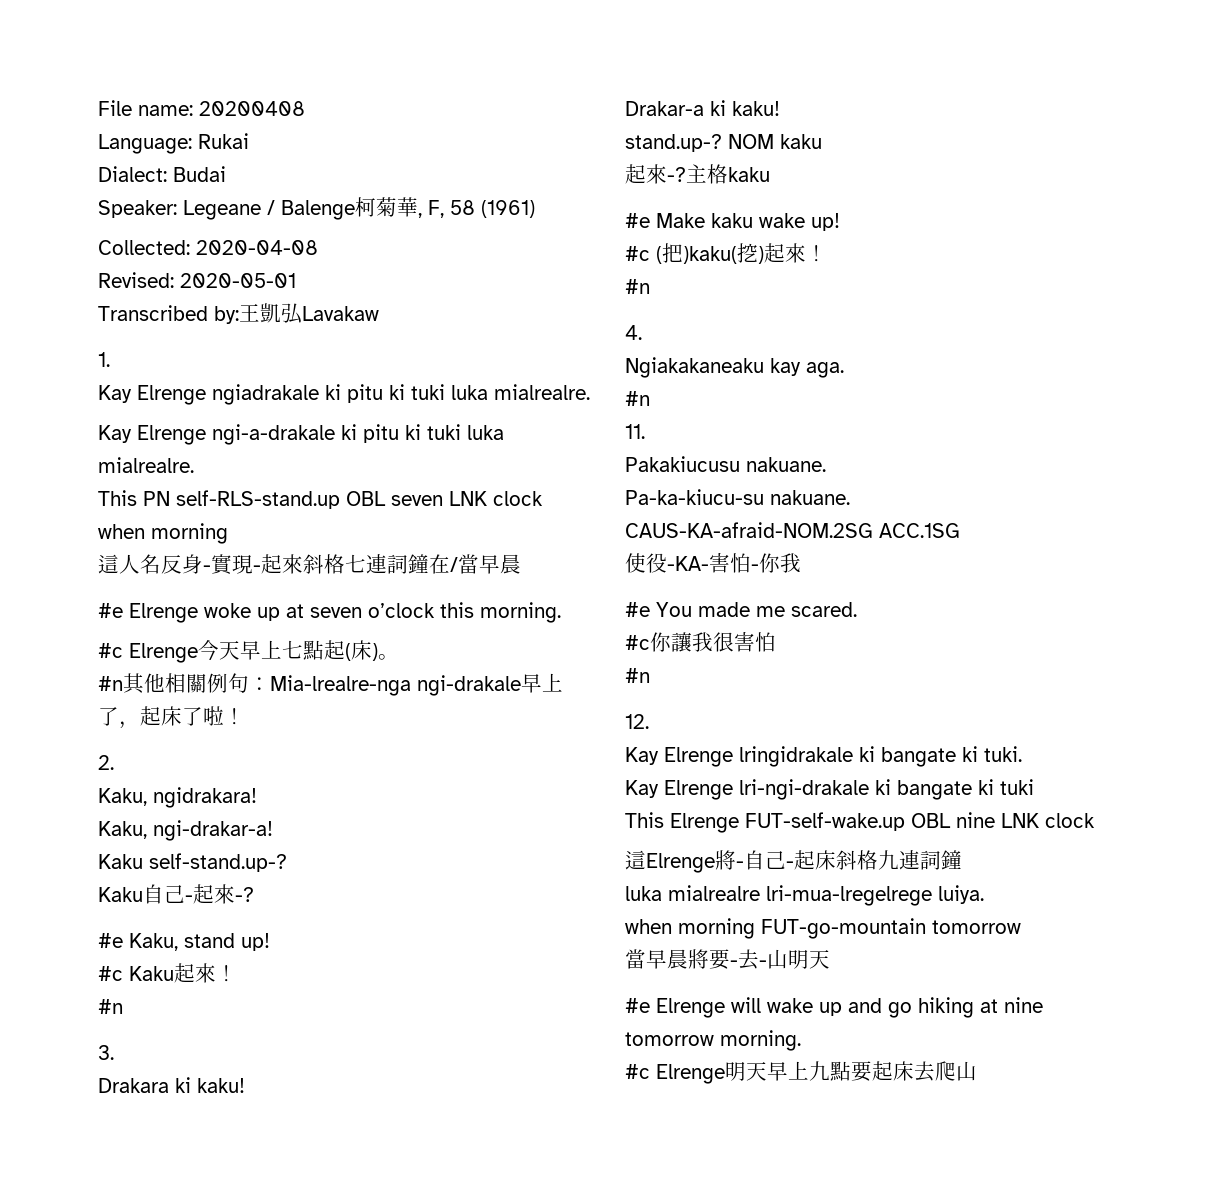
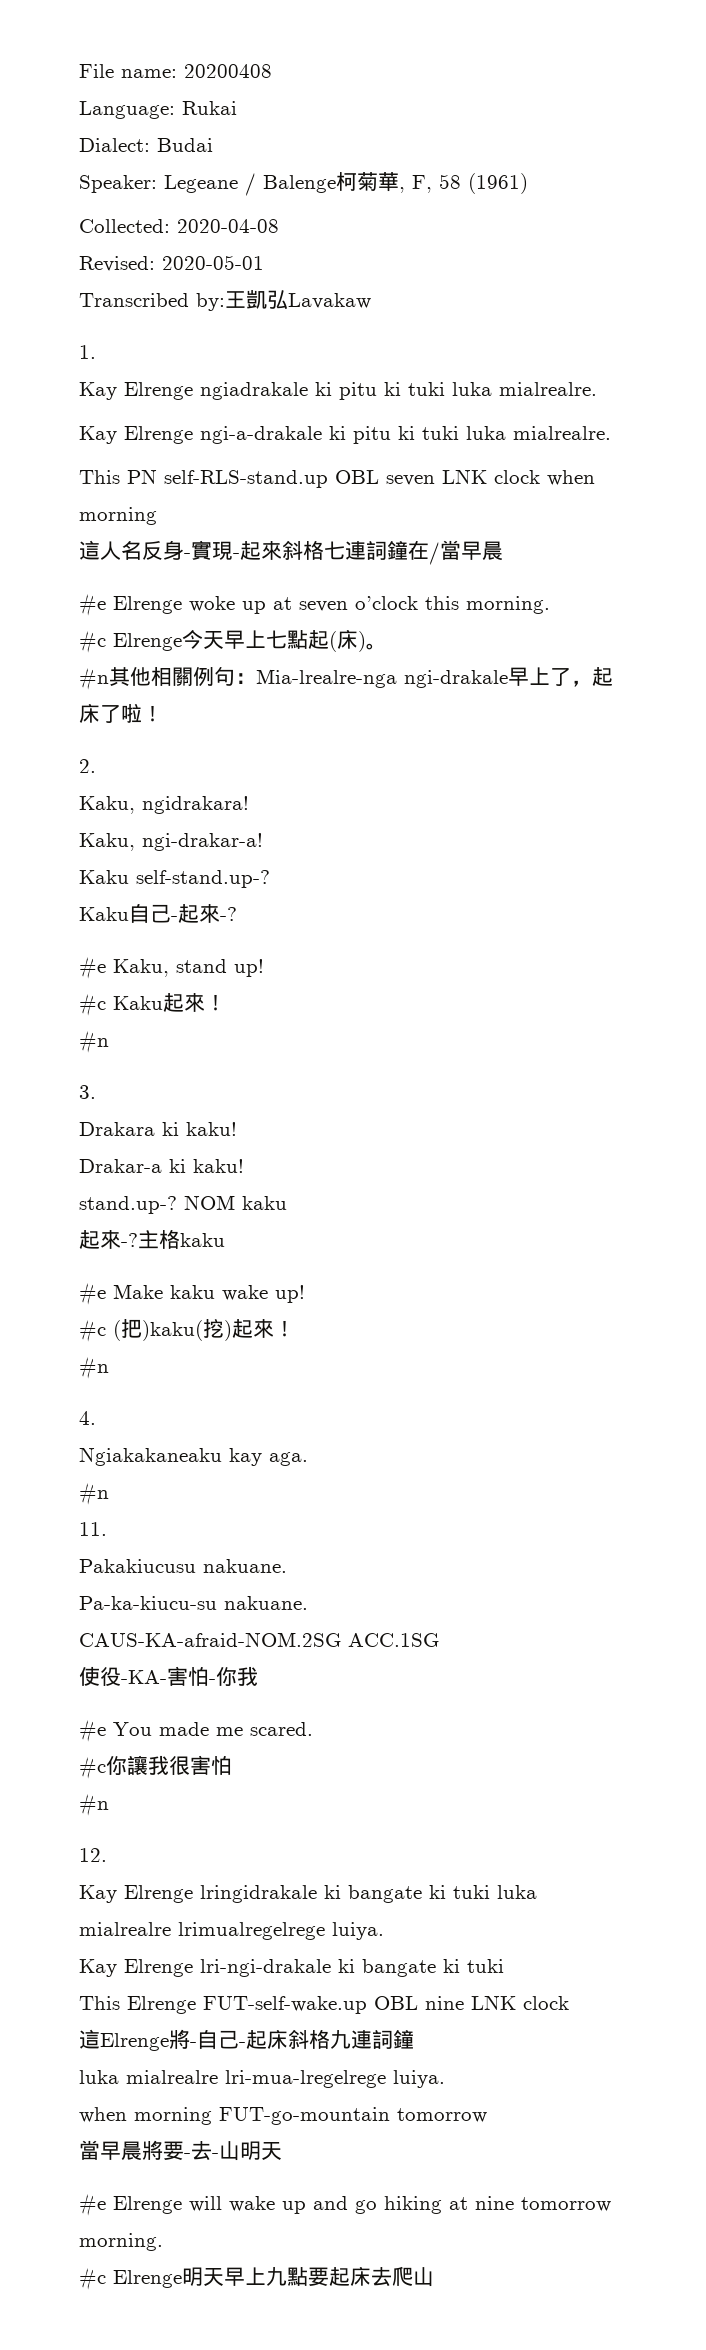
[984,746,1022,762] tuki. -> [453,1885,537,1899] [79,1922,384,1940] tuki luka mialrealre lrimualregelrege luiya.

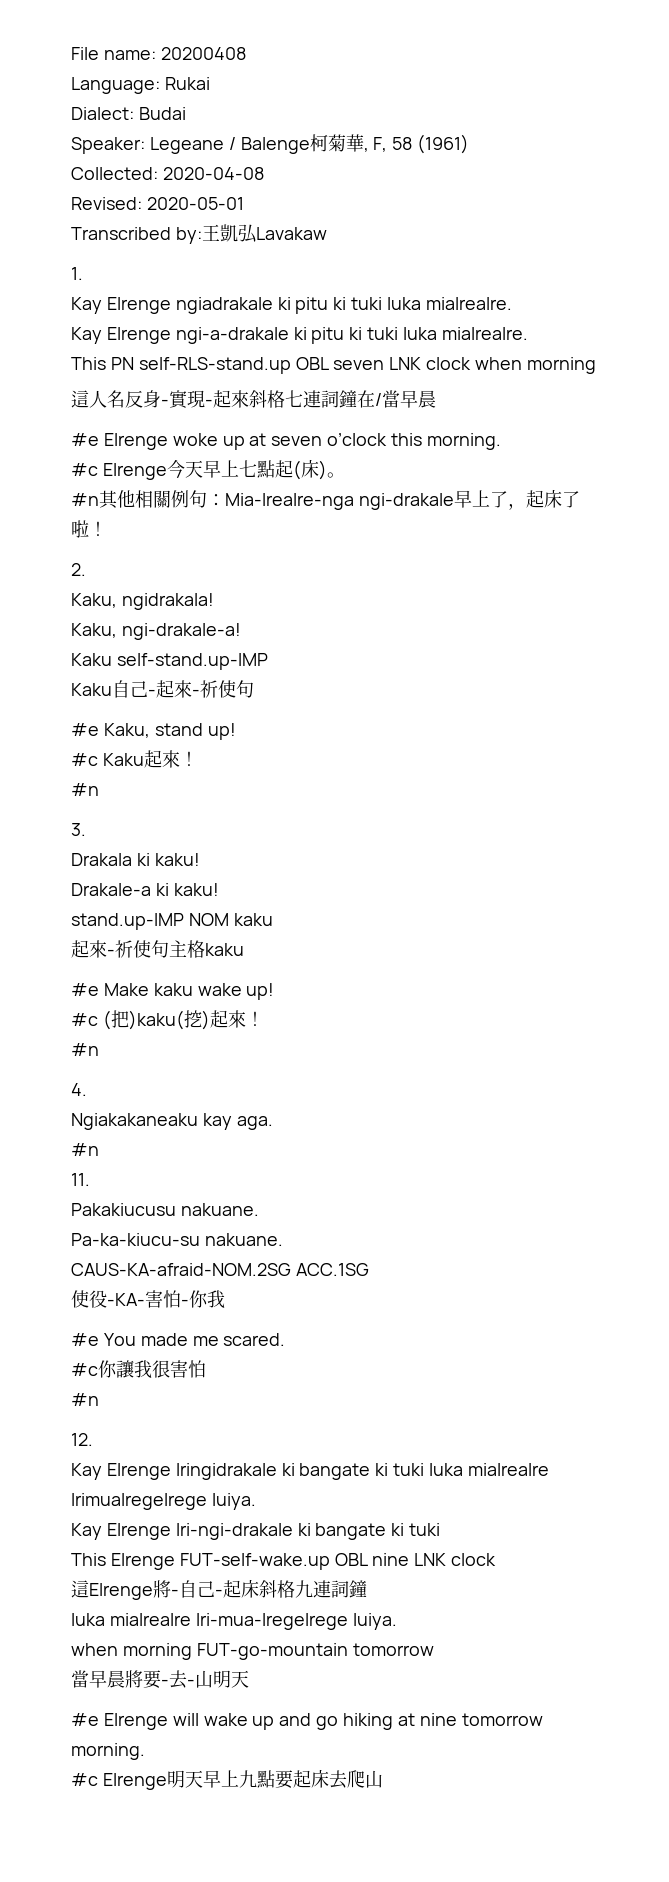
[142,796,249,814] [79,833,263,851] [79,870,270,888] ngidrakara! // Kaku, ngi-drakar-a! // Kaku self-stand.up-? -> [121,593,214,610] [71,623,241,640] [71,653,268,670] ngidrakala! // Kaku, ngi-drakale-a! // Kaku self-stand.up-IMP
[220,907,237,921] -? -> [192,680,254,698] -祈使句
[79,1122,237,1136] [79,1159,244,1173] [79,1196,177,1214] Drakara ki kaku! // Drakar-a ki kaku! // stand.up-? -> [71,853,200,866] [71,883,219,896] [71,913,184,930] Drakala ki kaku! // Drakale-a ki kaku! // stand.up-IMP
[121,1233,138,1247] -? -> [107,940,169,958] -祈使句

